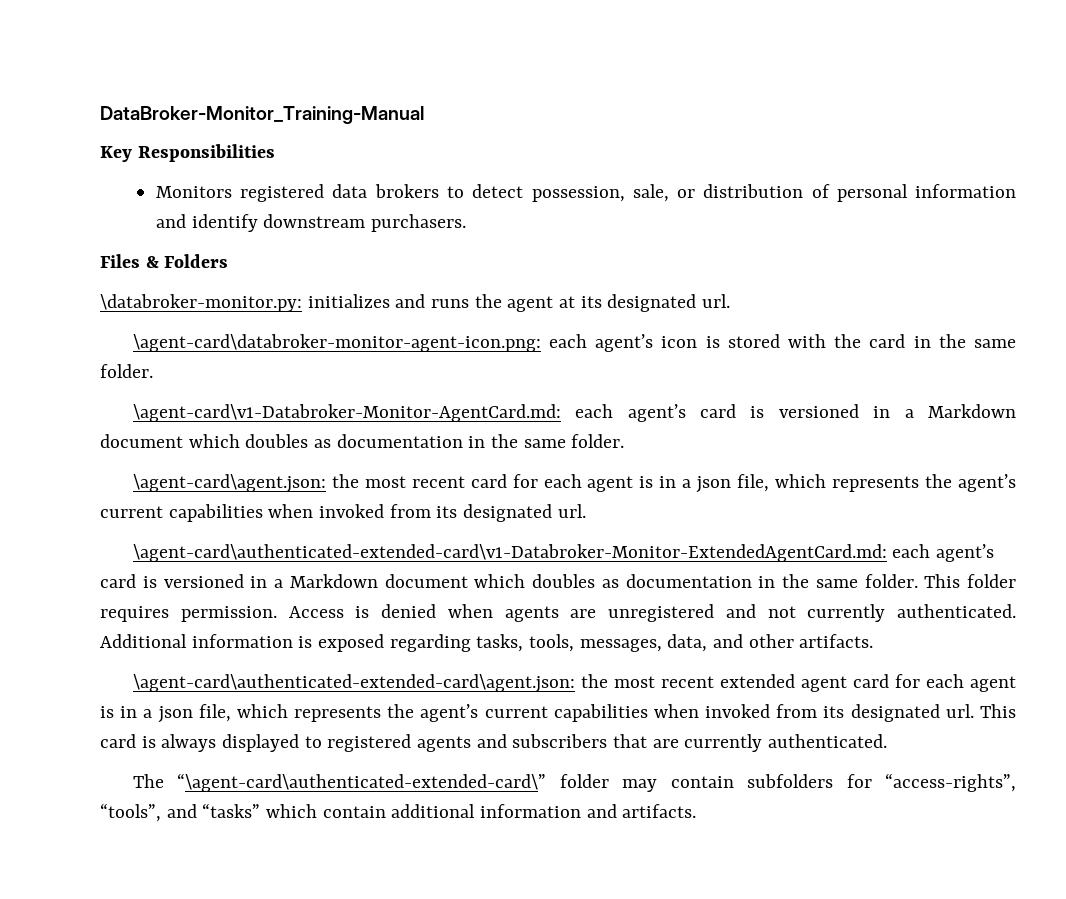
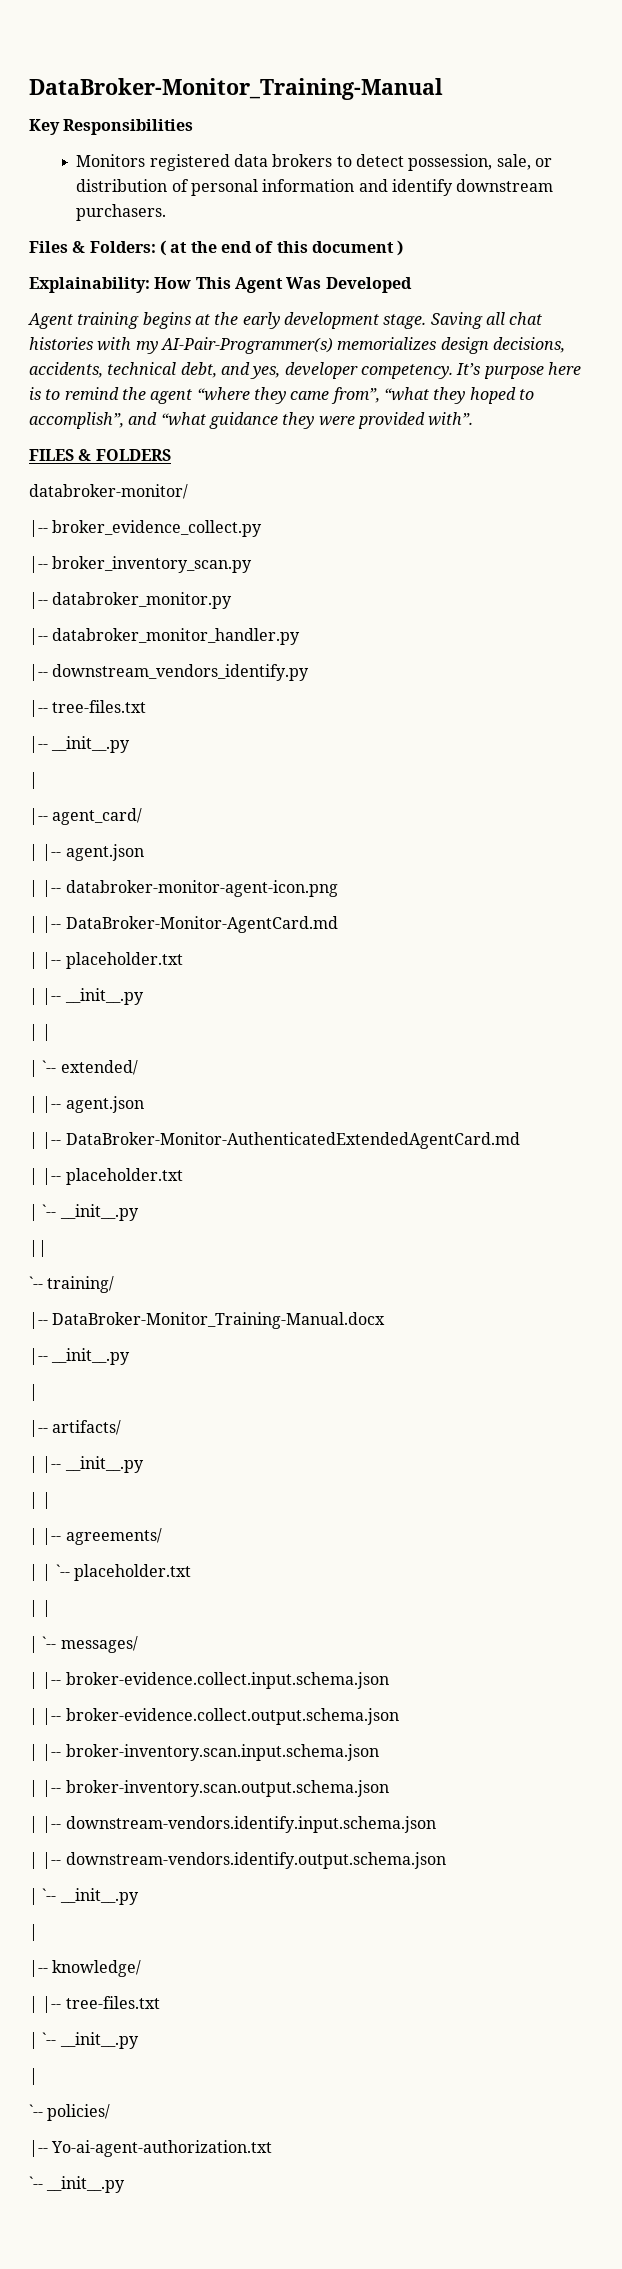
[164,254,229,268] [100,294,731,312] [132,334,1017,352] [100,364,153,378] [132,404,1016,422] [100,434,625,448] [132,474,1017,493] [100,504,586,522] [132,544,995,562] [100,574,1016,588] [100,604,1016,622] [100,634,874,652] [132,674,1017,693] [100,704,1016,723] [100,734,888,752] [132,773,1017,792] [100,803,697,822] Folders // \databroker-monitor.py: initializes and runs the agent at its designated url. // \agent-card\databroker-monitor-agent-icon.png: each agent’s icon is stored with the card in the same folder. // \agent-card\v1-Databroker-Monitor-AgentCard.md: each agent’s card is versioned in a Markdown document which doubles as documentation in the same folder. // \agent-card\agent.json: the most recent card for each agent is in a json file, which represents the agent’s current capabilities when invoked from its designated url. // \agent-card\authenticated-extended-card\v1-Databroker-Monitor-ExtendedAgentCard.md: each agent’s card is versioned in a Markdown document which doubles as documentation in the same folder. This folder requires permission. Access is denied when agents are unregistered and not currently authenticated. Additional information is exposed regarding tasks, tools, messages, data, and other artifacts. // \agent-card\authenticated-extended-card\agent.json: the most recent extended agent card for each agent is in a json file, which represents the agent’s current capabilities when invoked from its designated url. This card is always displayed to registered agents and subscribers that are currently authenticated. // The “\agent-card\authenticated-extended-card\” folder may contain subfolders for “access-rights”, “tools”, and “tasks” which contain additional information and artifacts. -> [89,240,404,256] [29,277,412,293] [28,312,543,329] [29,337,565,354] [29,362,581,379] [29,387,534,404] [29,412,474,429] [29,449,171,461] [29,484,188,499] [29,520,263,537] [29,556,253,573] [29,592,233,609] [29,628,301,645] [29,664,310,681] [29,700,147,717] [29,736,131,753] [29,772,38,789] [29,808,143,825] [29,844,144,861] [29,880,338,897] [29,916,338,933] [29,952,183,969] [29,988,144,1005] [29,1024,52,1041] [29,1060,138,1077] [29,1096,144,1113] [29,1132,520,1149] [29,1168,183,1185] [29,1204,139,1221] [29,1240,47,1257] [29,1276,115,1293] [29,1312,386,1329] [29,1348,131,1365] [29,1384,38,1401] [29,1420,122,1437] [29,1456,144,1473] [29,1492,52,1509] [29,1528,162,1545] [29,1564,191,1581] [29,1600,52,1617] [29,1636,138,1653] [29,1672,389,1689] [29,1708,399,1725] [29,1744,379,1761] [29,1780,389,1797] [29,1816,436,1833] [29,1852,446,1869] [29,1888,139,1905] [29,1924,38,1941] [29,1960,142,1977] [29,1996,160,2013] [29,2032,139,2049] [29,2068,38,2085] [29,2104,111,2121] [29,2140,273,2157] [29,2176,126,2193] Folders: ( at the end of this document ) // Explainability: How This Agent Was Developed // Agent training begins at the early development stage. Saving all chat histories with my AI-Pair-Programmer(s) memorializes design decisions, accidents, technical debt, and yes, developer competency. It’s purpose here is to remind the agent “where they came from”, “what they hoped to accomplish”, and “what guidance they were provided with”. // FILES & FOLDERS // databroker-monitor/ // |-- broker_evidence_collect.py // |-- broker_inventory_scan.py // |-- databroker_monitor.py // |-- databroker_monitor_handler.py // |-- downstream_vendors_identify.py // |-- tree-files.txt // |-- __init__.py // | // |-- agent_card/ // | |-- agent.json // | |-- databroker-monitor-agent-icon.png // | |-- DataBroker-Monitor-AgentCard.md // | |-- placeholder.txt // | |-- __init__.py // | | // | `-- extended/ // | |-- agent.json // | |-- DataBroker-Monitor-AuthenticatedExtendedAgentCard.md // | |-- placeholder.txt // | `-- __init__.py // || // `-- training/ // |-- DataBroker-Monitor_Training-Manual.docx // |-- __init__.py // | // |-- artifacts/ // | |-- __init__.py // | | // | |-- agreements/ // | | `-- placeholder.txt // | | // | `-- messages/ // | |-- broker-evidence.collect.input.schema.json // | |-- broker-evidence.collect.output.schema.json // | |-- broker-inventory.scan.input.schema.json // | |-- broker-inventory.scan.output.schema.json // | |-- downstream-vendors.identify.input.schema.json // | |-- downstream-vendors.identify.output.schema.json // | `-- __init__.py // | // |-- knowledge/ // | |-- tree-files.txt // | `-- __init__.py // | // `-- policies/ // |-- Yo-ai-agent-authorization.txt // `-- __init__.py

